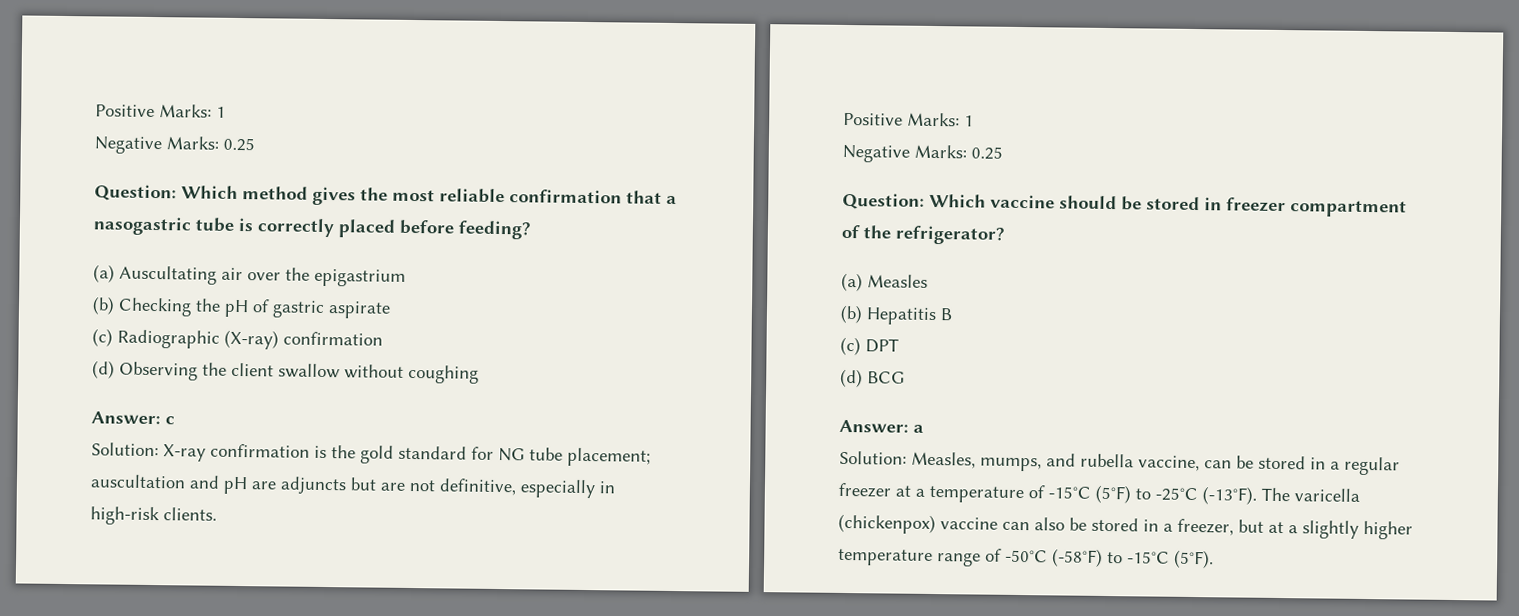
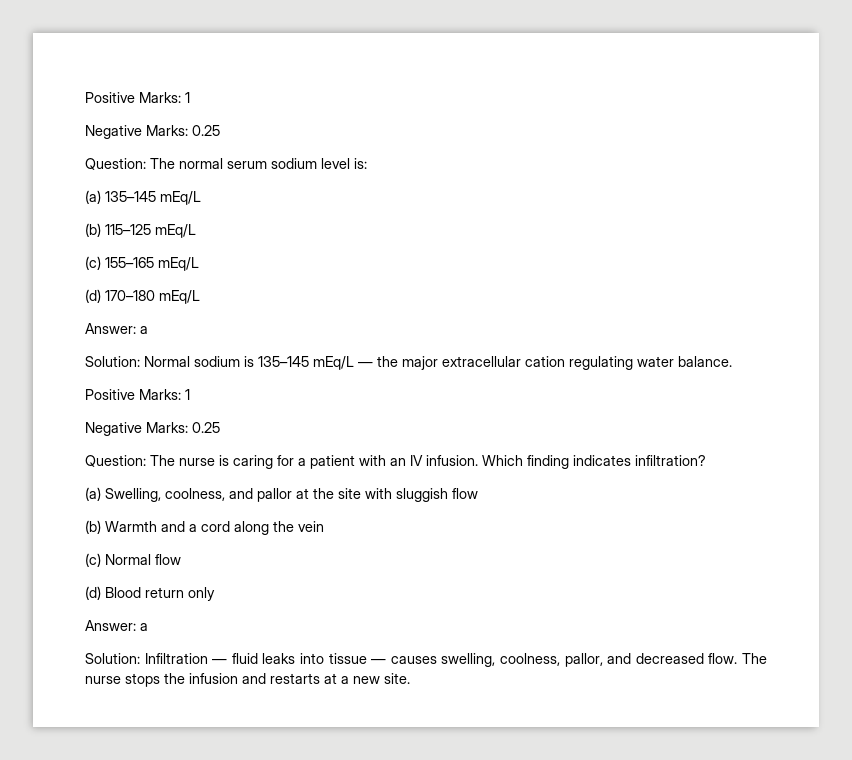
[95,104,226,118] [94,136,255,155] [94,184,677,206] [93,216,531,240] [93,264,406,287] [92,296,391,319] [92,328,383,350] [92,360,479,384] [91,411,175,425] [91,442,651,467] [90,474,615,499] [90,506,217,526] [843,112,974,127] [842,144,1003,163] [842,192,1407,218] [841,224,1005,245] [841,272,928,292] [840,304,953,326] [840,336,899,356] [840,368,905,388] [839,419,924,433] [839,450,1400,476] [838,482,1360,505] [838,513,1413,540] [838,548,1214,569] Positive Marks: 1 // Negative Marks: 0.25 // Question: Which method gives the most reliable confirmation that a nasogastric tube is correctly placed before feeding? // (a) Auscultating air over the epigastrium // (b) Checking the pH of gastric aspirate // (c) Radiographic (X-ray) confirmation // (d) Observing the client swallow without coughing // Answer: c // Solution: X-ray confirmation is the gold standard for NG tube placement; auscultation and pH are adjuncts but are not definitive, especially in high-risk clients. // Positive Marks: 1 // Negative Marks: 0.25 // Question: Which vaccine should be stored in freezer compartment of the refrigerator? // (a) Measles // (b) Hepatitis B // (c) DPT // (d) BCG // Answer: a // Solution: Measles, mumps, and rubella vaccine, can be stored in a regular freezer at a temperature of -15°C (5°F) to -25°C (-13°F). The varicella (chickenpox) vaccine can also be stored in a freezer, but at a slightly higher temperature range of -50°C (-58°F) to -15°C (5°F). -> [85,92,190,103] [85,125,220,139] [85,158,367,170] [85,190,201,205] [85,223,196,238] [85,256,199,271] [85,289,200,304] [85,323,148,334] [85,356,732,370] [85,389,190,400] [85,422,220,436] [85,455,706,469] [85,487,478,502] [85,520,324,535] [85,553,181,567] [85,586,215,601] [85,620,148,631] [85,653,768,667] [85,673,410,687] Positive Marks: 1 // Negative Marks: 0.25 // Question: The normal serum sodium level is: // (a) 135–145 mEq/L // (b) 115–125 mEq/L // (c) 155–165 mEq/L // (d) 170–180 mEq/L // Answer: a // Solution: Normal sodium is 135–145 mEq/L — the major extracellular cation regulating water balance. // Positive Marks: 1 // Negative Marks: 0.25 // Question: The nurse is caring for a patient with an IV infusion. Which finding indicates infiltration? // (a) Swelling, coolness, and pallor at the site with sluggish flow // (b) Warmth and a cord along the vein // (c) Normal flow // (d) Blood return only // Answer: a // Solution: Infiltration — fluid leaks into tissue — causes swelling, coolness, pallor, and decreased flow. The nurse stops the infusion and restarts at a new site.

